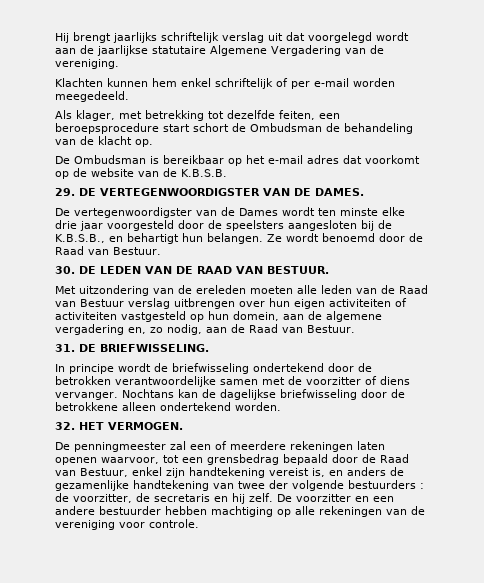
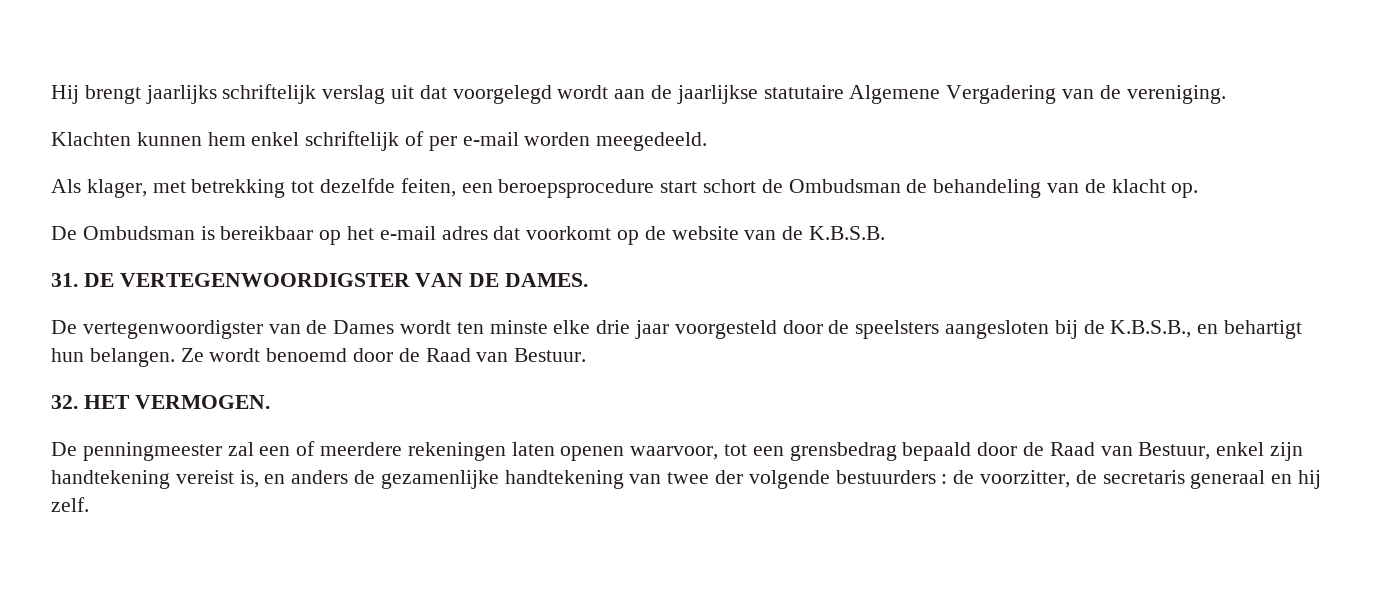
[55,188,75,196] 29. -> [51,273,78,287] 31.
[55,266,329,274] [55,285,428,296] [55,298,407,309] [55,311,382,322] [55,324,355,335] [55,344,209,352] [55,363,372,374] [55,376,410,387] [55,389,405,400] [55,402,281,411] // 30. DE LEDEN VAN DE RAAD VAN BESTUUR. // Met uitzondering van de ereleden moeten alle leden van de Raad van Bestuur verslag uitbrengen over hun eigen activiteiten of activiteiten vastgesteld op hun domein, aan de algemene vergadering en, zo nodig, aan de Raad van Bestuur. // 31. DE BRIEFWISSELING. // In principe wordt de briefwisseling ondertekend door de betrokken verantwoordelijke samen met de voorzitter of diens vervanger. Nochtans kan de dagelijkse briefwisseling door de betrokkene alleen ondertekend worden. -> (587, 355) none
(210, 498) none -> [1190,470,1266,489] generaal
[277,494,394,502] [55,506,425,517] [55,519,199,530] De voorzitter en een andere bestuurder hebben machtiging op alle rekeningen van de vereniging voor controle. -> (89, 504) none

